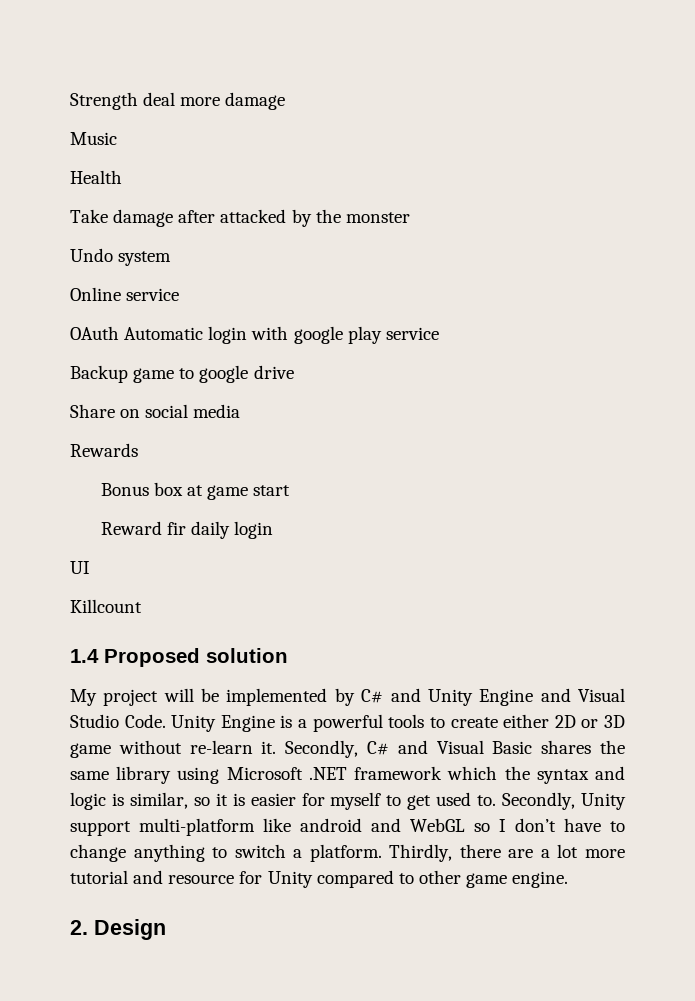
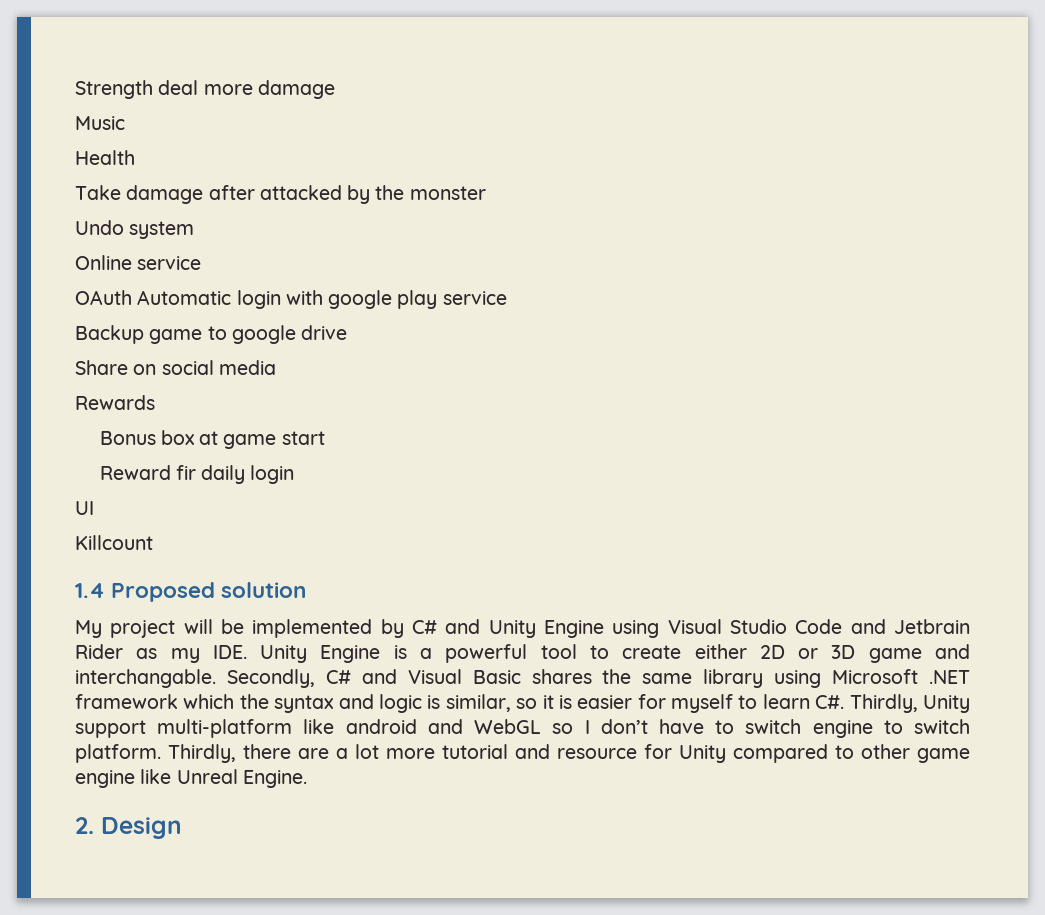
[540,688,571,702] and -> [612,620,660,638] using
[124,714,166,728] Code. -> [795,619,971,634] [75,644,247,663] Code and Jetbrain Rider as my IDE.
[388,714,425,728] tools -> [540,644,577,659] tool
[118,740,277,754] without re-learn it. -> [934,644,970,659] [75,669,216,688] and interchangable.
[407,792,576,810] get used to. Secondly, -> [762,694,918,713] learn C#. Thirdly,
[70,844,303,862] change anything to switch a -> [745,719,970,738] switch engine to switch
[512,871,569,888] engine. -> [75,769,307,788] engine like Unreal Engine.

